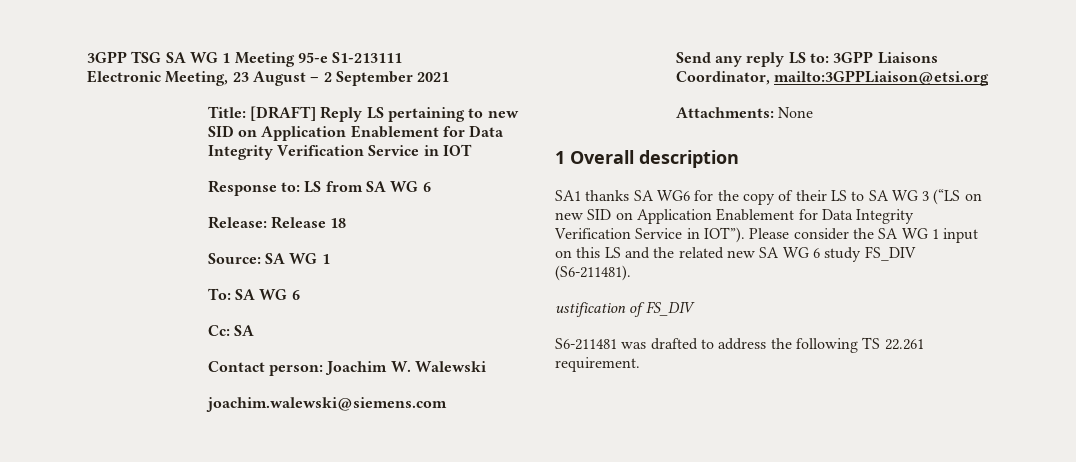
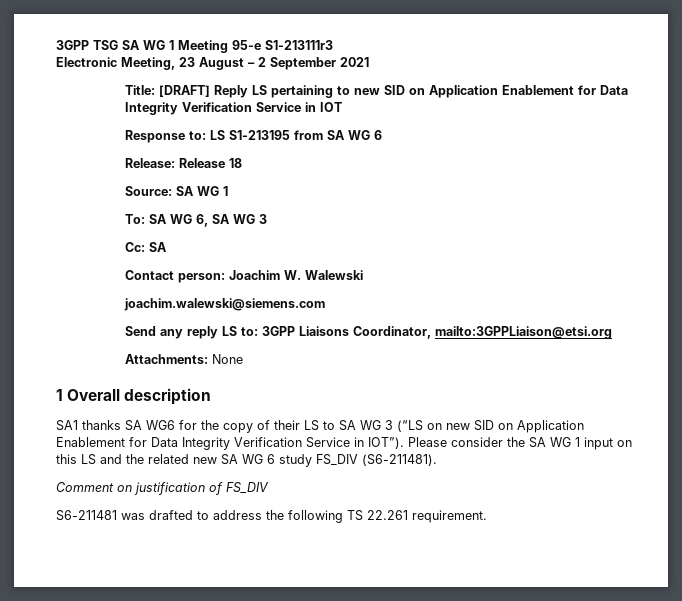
[332,52,403,63] S1-213111 -> [265,40,333,50] S1-213111r3
(322, 187) none -> [228,130,290,140] S1-213195
[291,290,300,300] 6 -> [195,214,267,227] 6, SA WG 3
[555,302,626,317] ustification -> [56,482,205,495] Comment on justification

